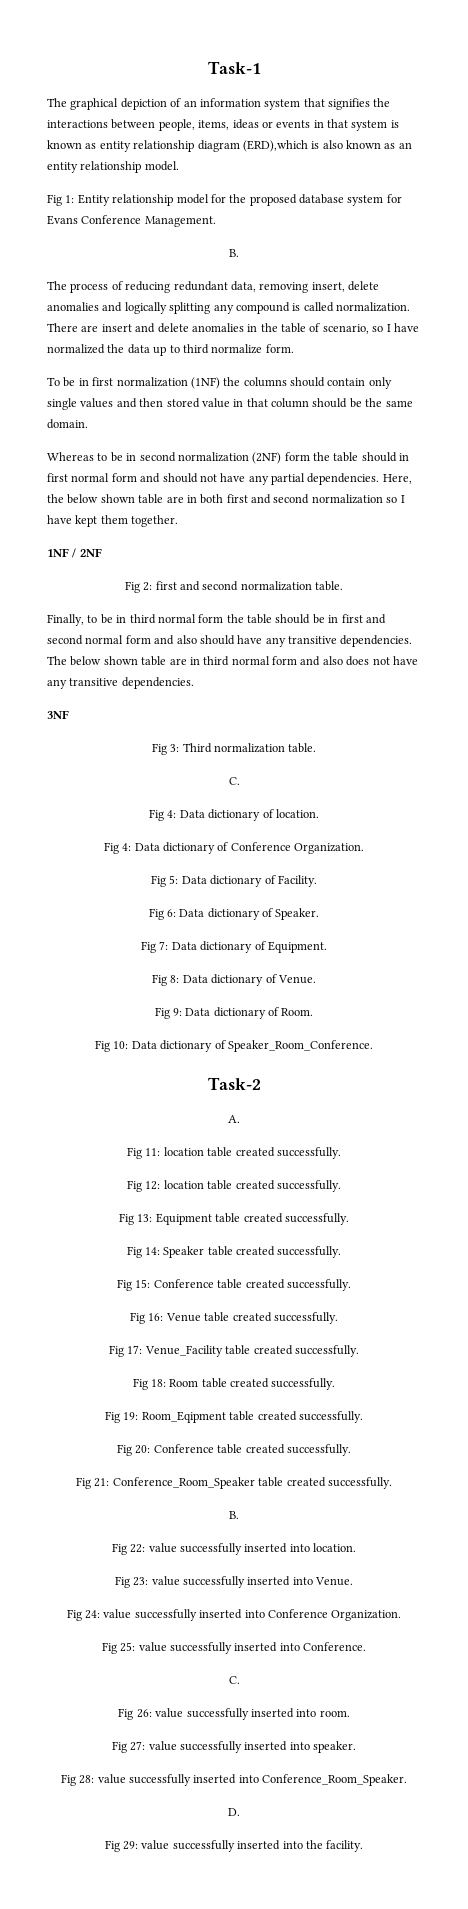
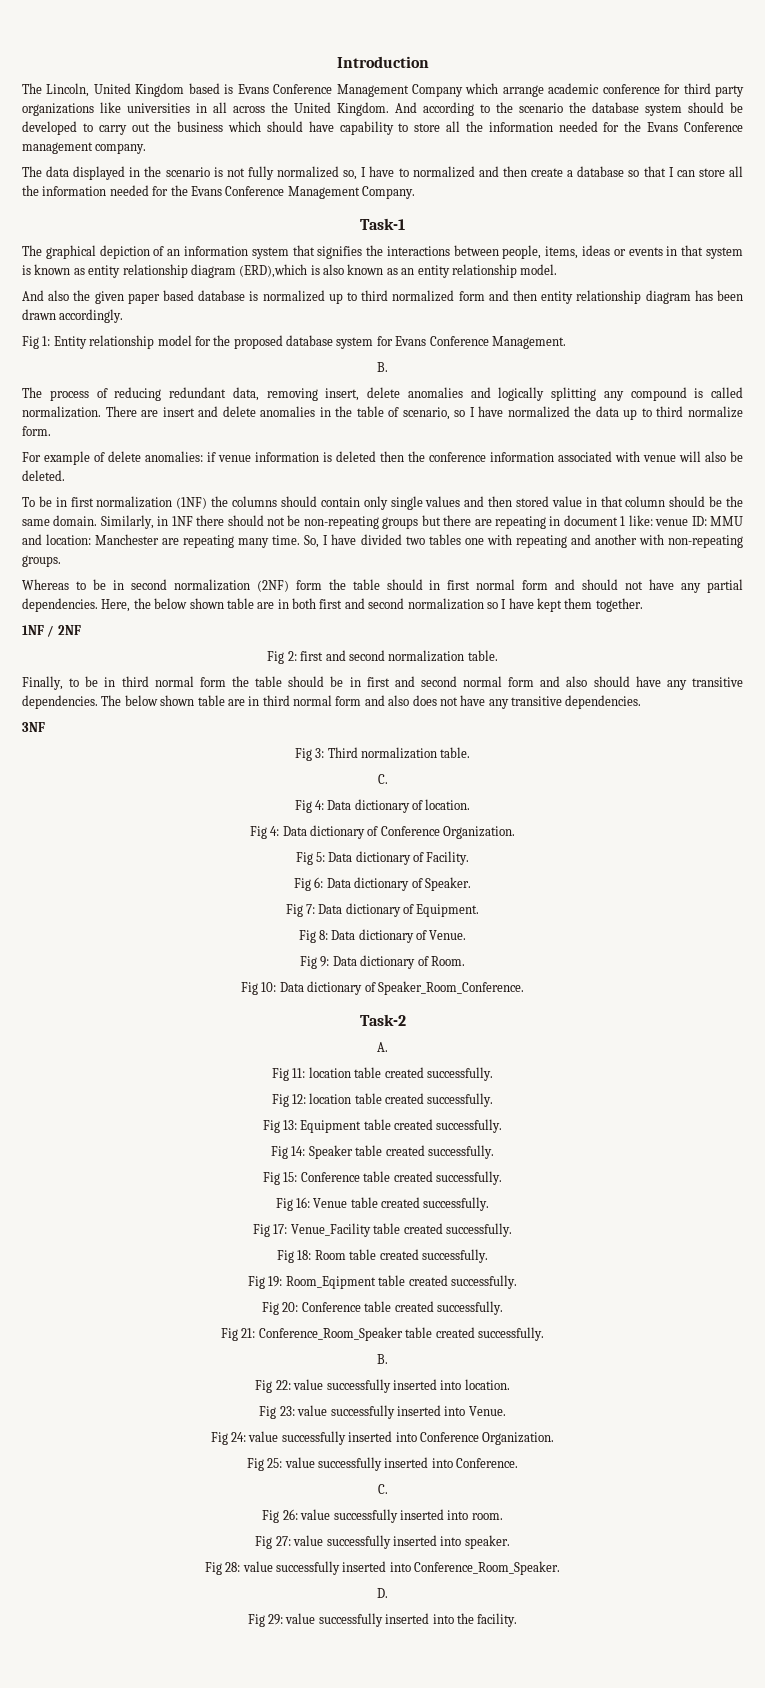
(207, 67) none -> [336,56,429,68] [22,83,744,97] [22,102,743,116] [22,121,744,135] [22,142,147,154] [22,166,744,180] [22,185,415,199] Introduction // The Lincoln, United Kingdom based is Evans Conference Management Company which arrange academic conference for third party organizations like universities in all across the United Kingdom. And according to the scenario the database system should be developed to carry out the business which should have capability to store all the information needed for the Evans Conference management company. // The data displayed in the scenario is not fully normalized so, I have to normalized and then create a database so that I can store all the information needed for the Evans Conference Management Company. //
(179, 166) none -> [22,290,744,304] [22,309,124,323] // And also the given paper based database is normalized up to third normalized form and then entity relationship diagram has been drawn accordingly.
(294, 348) none -> [22,451,743,465] [22,470,65,481] // For example of delete anomalies: if venue information is deleted then the conference information associated with venue will also be deleted.
(88, 424) none -> [100,515,744,529] [22,534,743,548] [22,555,61,567] Similarly, in 1NF there should not be non-repeating groups but there are repeating in document 1 like: venue ID: MMU and location: Manchester are repeating many time. So, I have divided two tables one with repeating and another with non-repeating groups.

